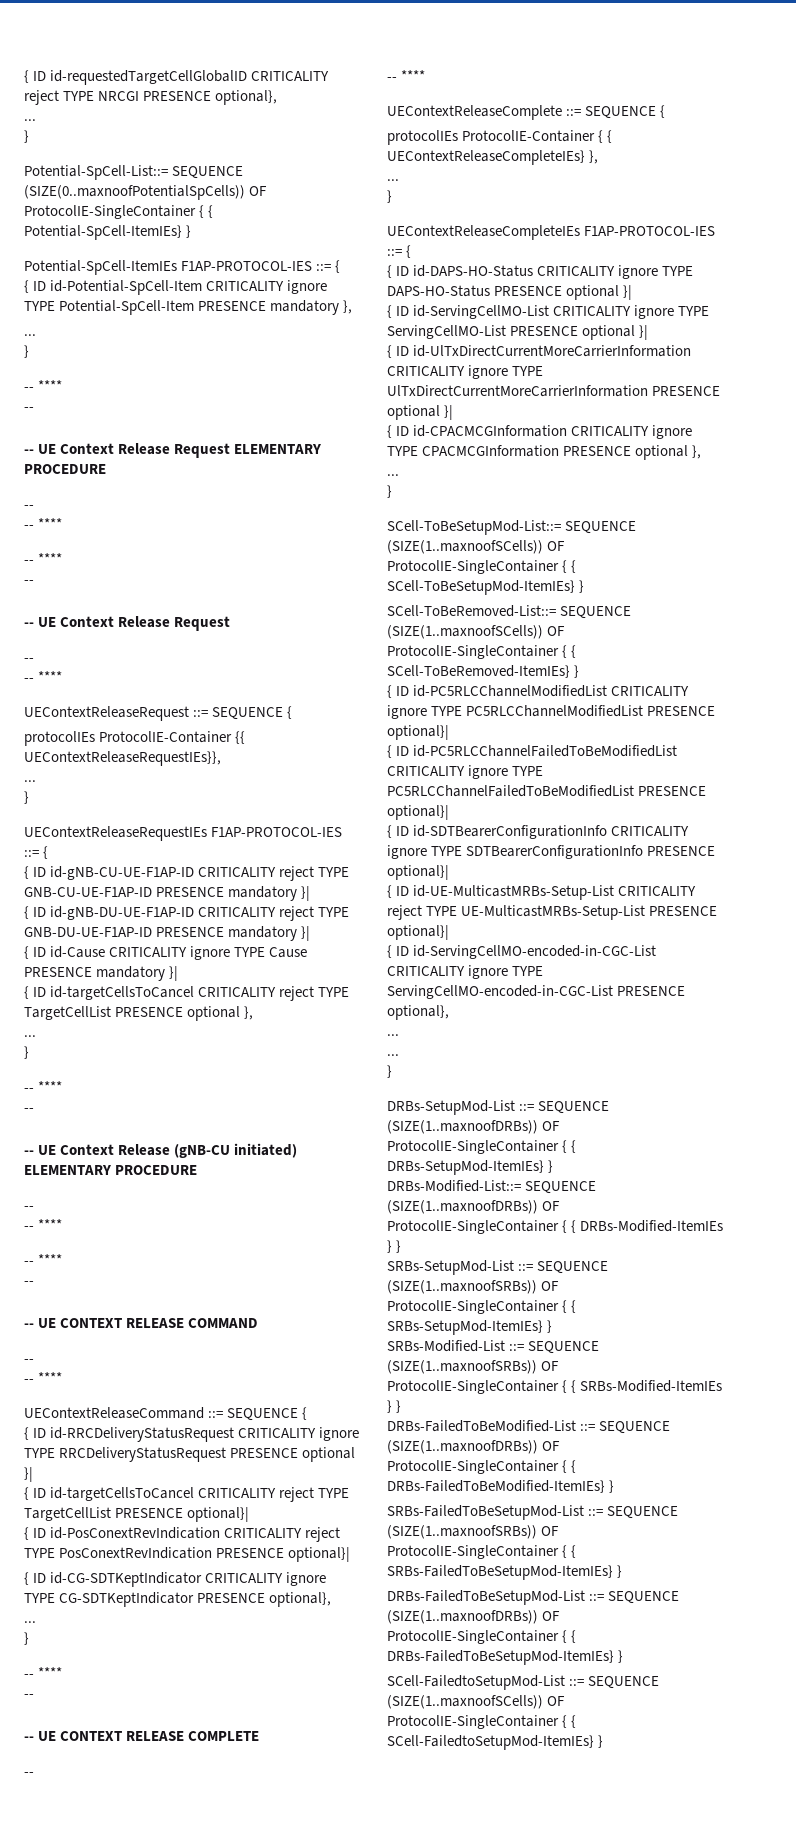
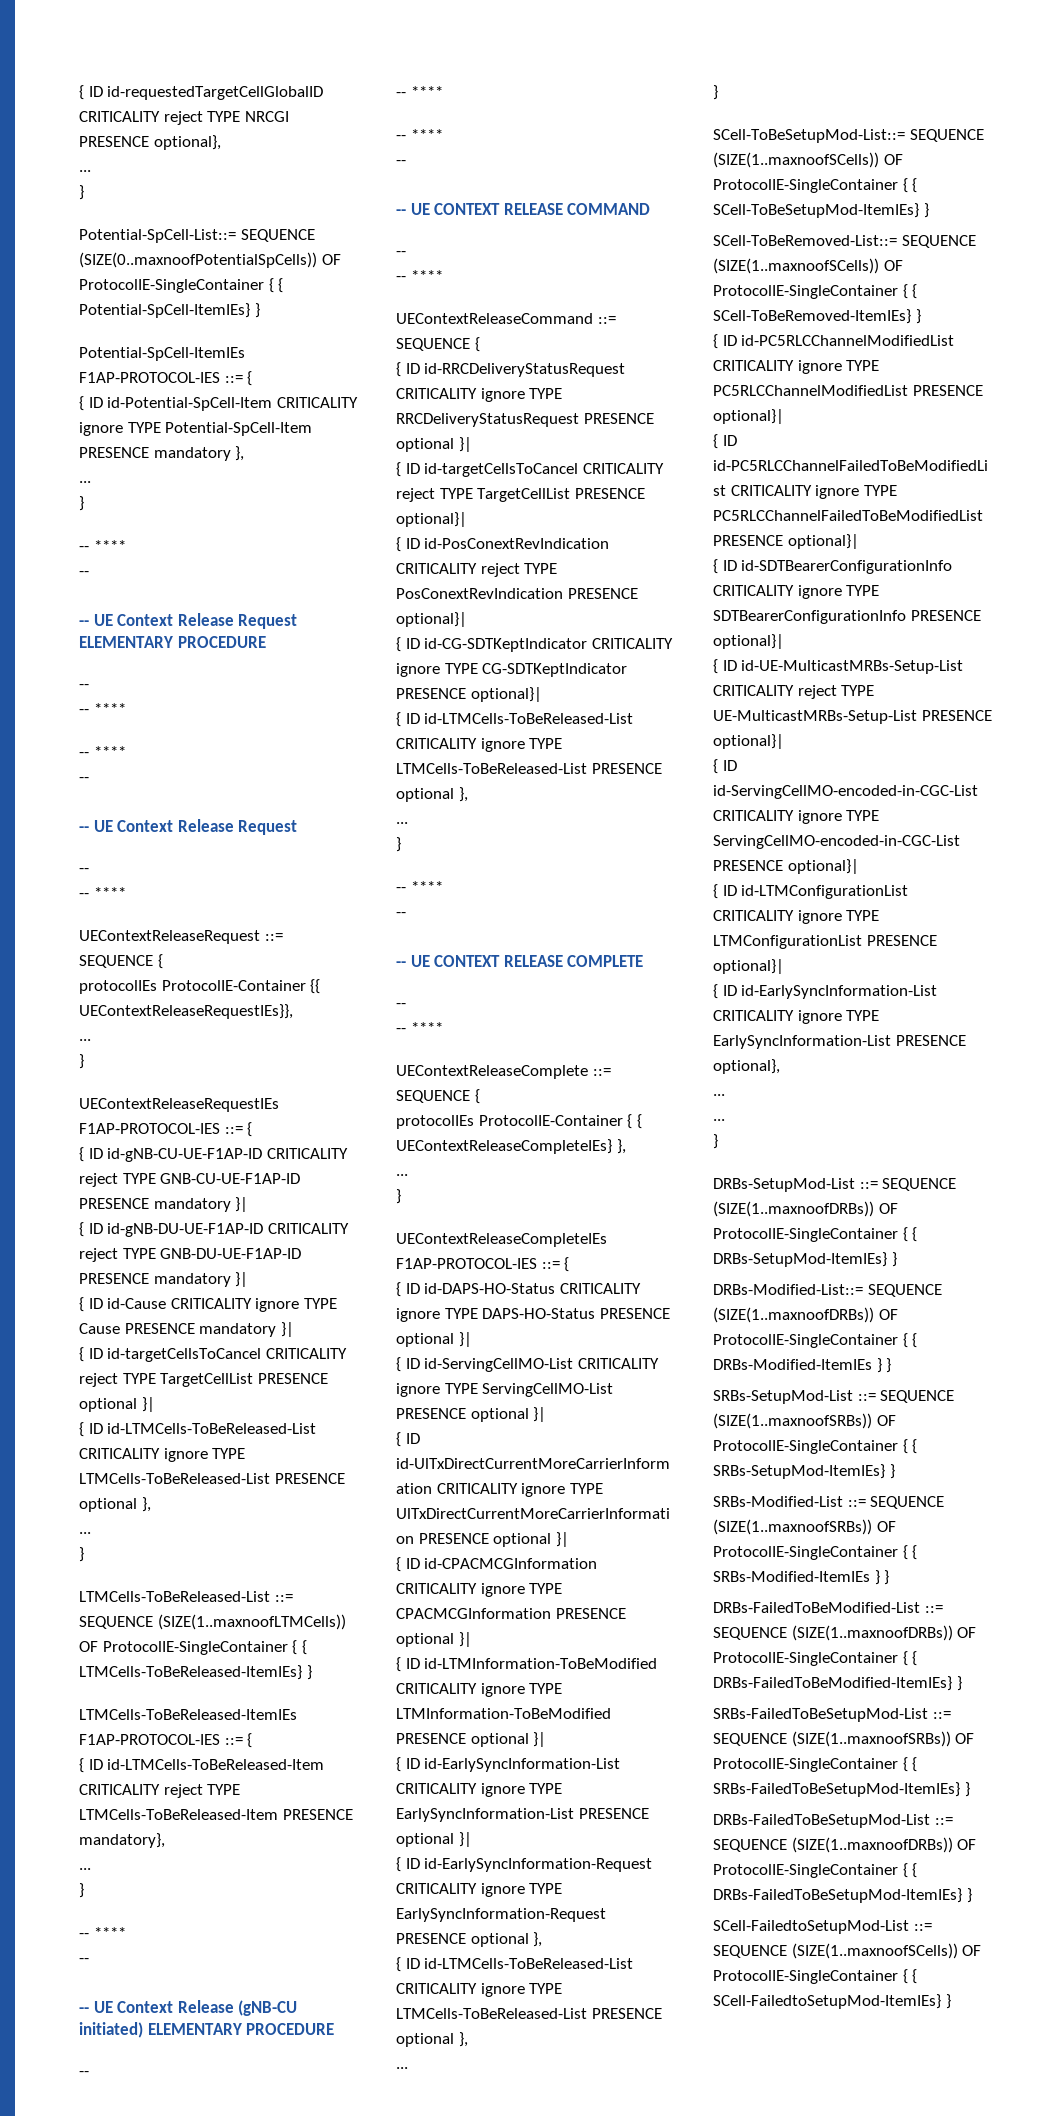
[244,1006,254,1020] }, -> [141,1397,155,1412] [79,1422,317,1437] [79,1448,246,1462] [79,1473,345,1484] [79,1497,151,1512] [79,1532,91,1534] [79,1547,84,1562] [79,1591,293,1602] [79,1614,346,1630] [79,1640,307,1655] [79,1665,312,1680] [79,1709,297,1720] [79,1733,253,1748] [79,1758,325,1773] [79,1784,241,1798] [79,1809,353,1820] [79,1833,165,1848] }| // { ID id-LTMCells-ToBeReleased-List CRITICALITY ignore TYPE LTMCells-ToBeReleased-List PRESENCE optional }, // ... // } // LTMCells-ToBeReleased-List ::= SEQUENCE (SIZE(1..maxnoofLTMCells)) OF ProtocolIE-SingleContainer { { LTMCells-ToBeReleased-ItemIEs} } // LTMCells-ToBeReleased-ItemIEs F1AP-PROTOCOL-IES ::= { // { ID id-LTMCells-ToBeReleased-Item CRITICALITY reject TYPE LTMCells-ToBeReleased-Item PRESENCE mandatory},
[269,1592,332,1607] optional}, -> [470,687,542,702] [396,712,634,727] [396,738,563,752] [396,763,662,774] [396,787,468,802] optional}| // { ID id-LTMCells-ToBeReleased-List CRITICALITY ignore TYPE LTMCells-ToBeReleased-List PRESENCE optional },
(689, 452) none -> [458,1632,472,1647] [396,1657,658,1672] [396,1683,563,1697] [396,1708,611,1719] [396,1732,547,1747] [396,1757,621,1772] [396,1783,563,1797] [396,1808,649,1822] [396,1832,472,1847] [396,1857,653,1872] [396,1883,563,1897] [396,1908,606,1922] [396,1932,543,1947] [396,1957,634,1972] [396,1983,563,1997] [396,2008,662,2019] [396,2033,454,2047] }| // { ID id-LTMInformation-ToBeModified CRITICALITY ignore TYPE LTMInformation-ToBeModified PRESENCE optional }| // { ID id-EarlySyncInformation-List CRITICALITY ignore TYPE EarlySyncInformation-List PRESENCE optional }| // { ID id-EarlySyncInformation-Request CRITICALITY ignore TYPE EarlySyncInformation-Request PRESENCE optional }, // { ID id-LTMCells-ToBeReleased-List CRITICALITY ignore TYPE LTMCells-ToBeReleased-List PRESENCE optional
(686, 991) none -> [787,859,859,874] [713,884,909,899] [713,910,880,924] [713,935,937,949] [713,959,784,974] [713,984,938,999] [713,1010,880,1024] [713,1035,966,1049] optional}| // { ID id-LTMConfigurationList CRITICALITY ignore TYPE LTMConfigurationList PRESENCE optional}| // { ID id-EarlySyncInformation-List CRITICALITY ignore TYPE EarlySyncInformation-List PRESENCE

